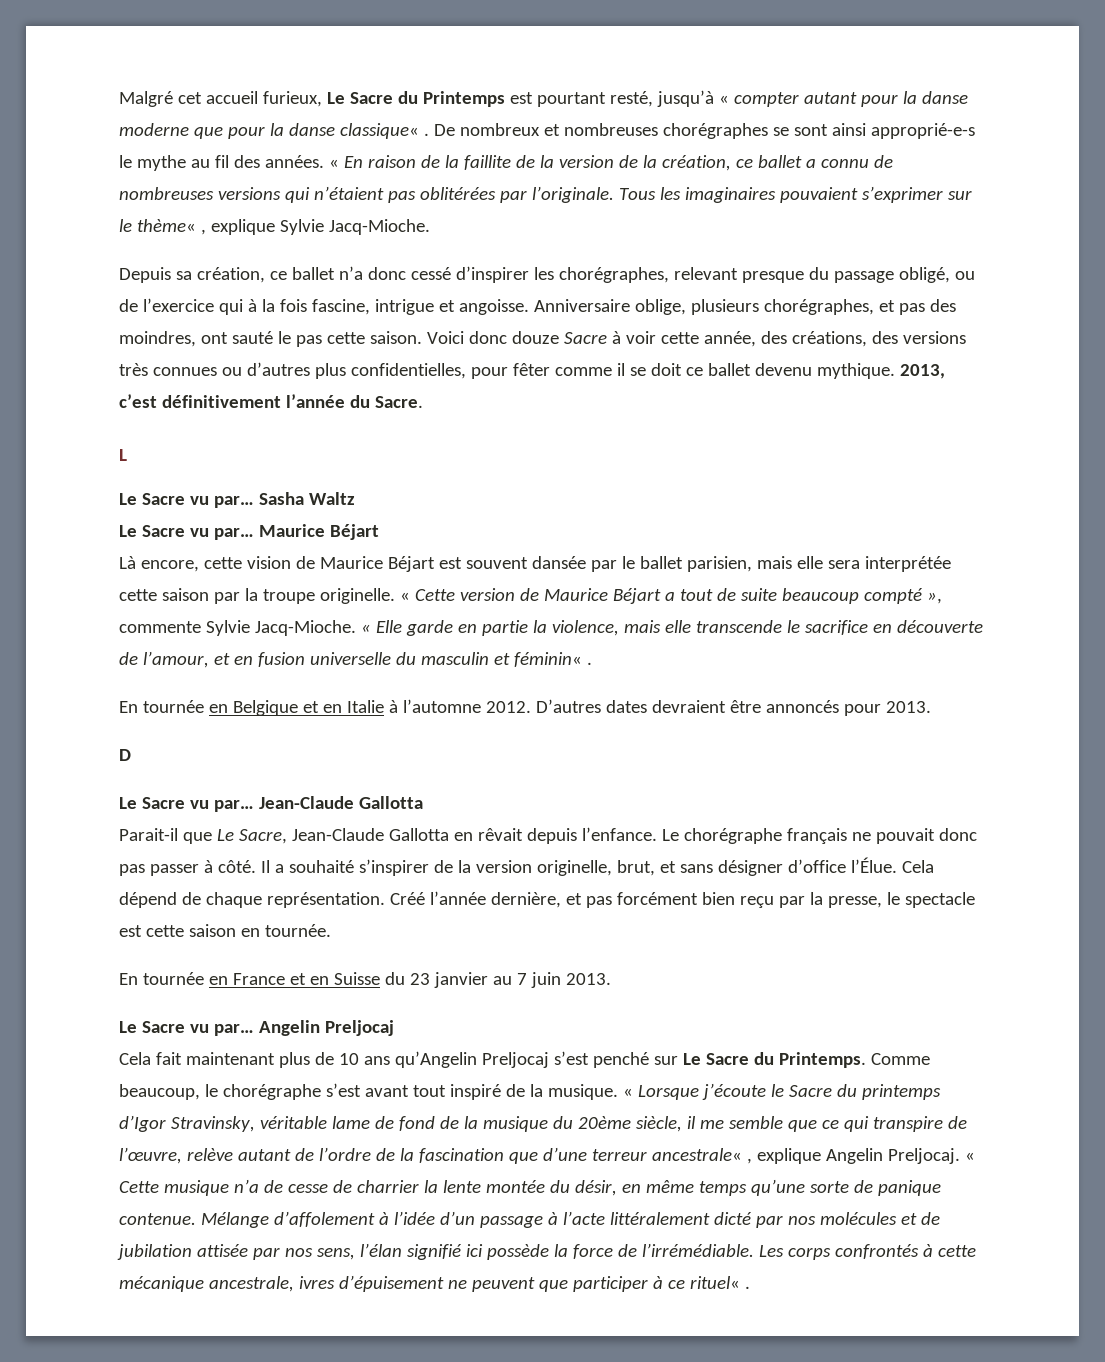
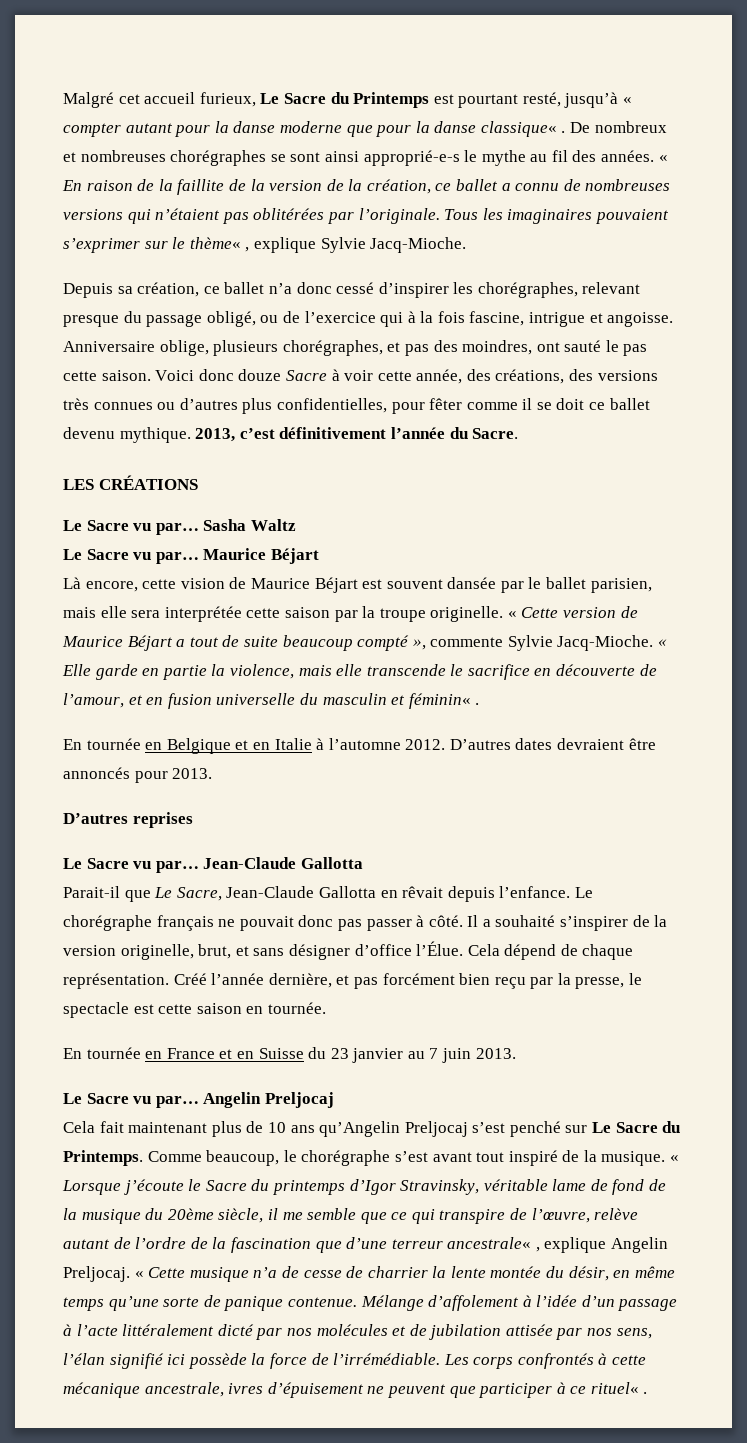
[119,449,127,461] L -> [63,475,198,490] LES CRÉATIONS
[119,749,131,761] D -> [63,812,193,828] D’autres reprises

